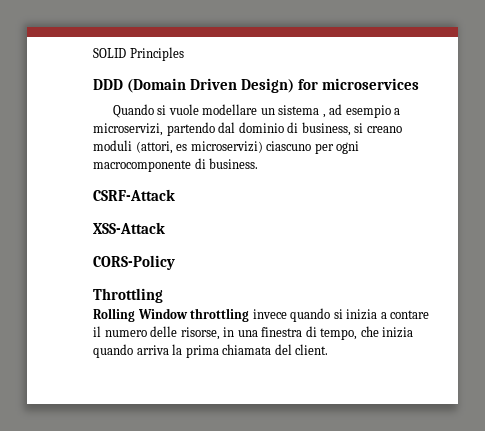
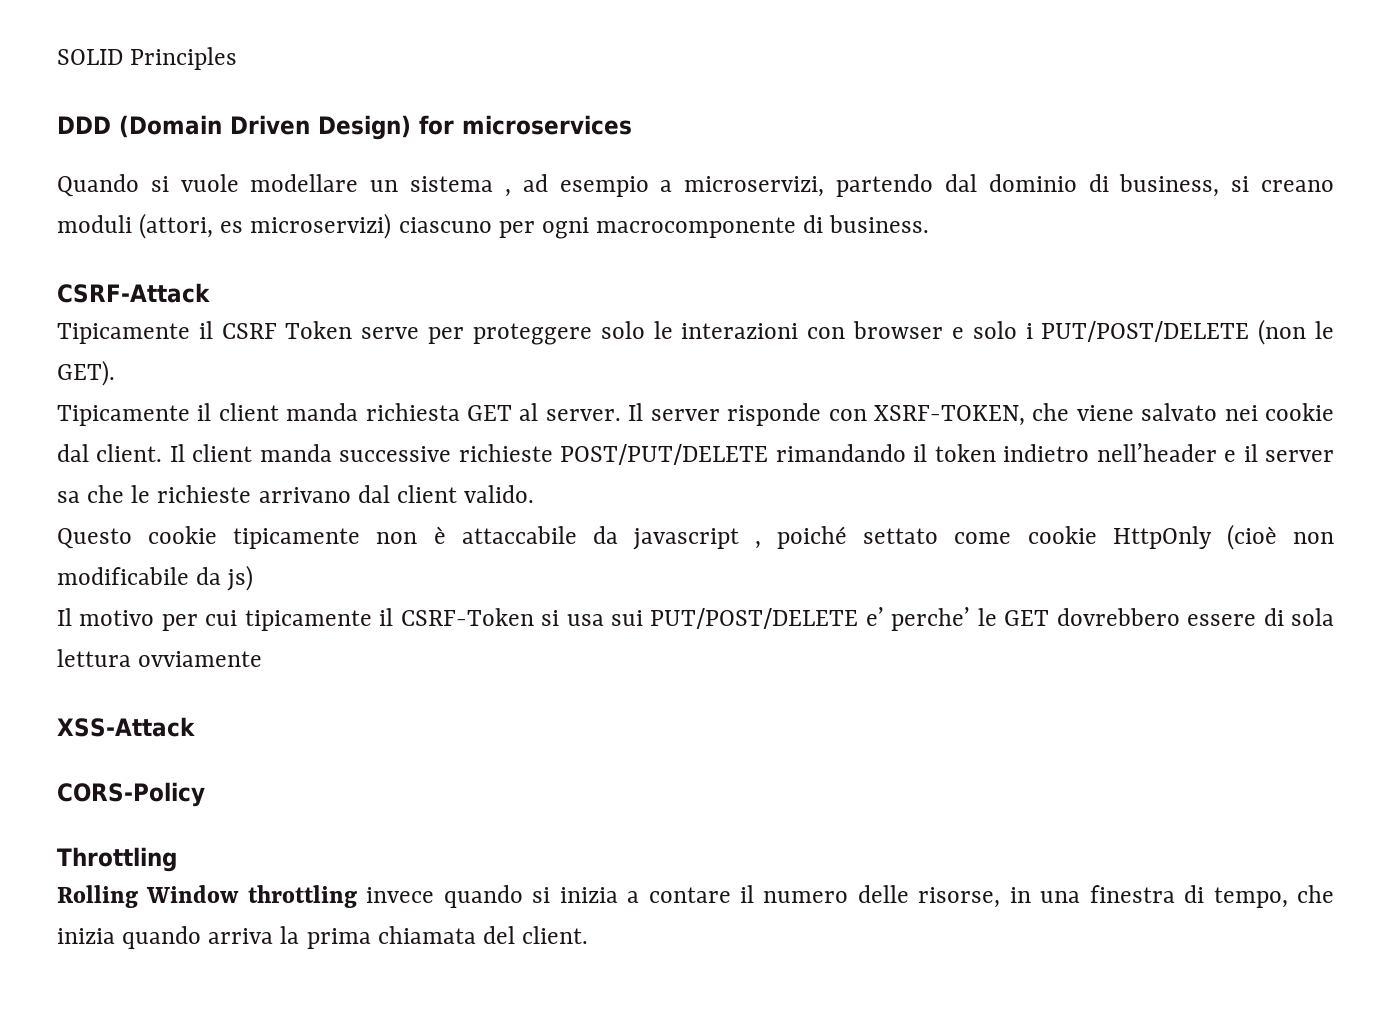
(175, 195) none -> [57,319,1335,345] [57,360,115,386] [57,403,1334,426] [57,443,1335,465] [57,485,535,503] [57,524,1335,550] [57,565,254,591] [57,607,1334,631] [57,649,263,667] // Tipicamente il CSRF Token serve per proteggere solo le interazioni con browser e solo i PUT/POST/DELETE (non le GET). // Tipicamente il client manda richiesta GET al server. Il server risponde con XSRF-TOKEN, che viene salvato nei cookie dal client. Il client manda successive richieste POST/PUT/DELETE rimandando il token indietro nell’header e il server sa che le richieste arrivano dal client valido. // Questo cookie tipicamente non è attaccabile da javascript , poiché settato come cookie HttpOnly (cioè non modificabile da js) // Il motivo per cui tipicamente il CSRF-Token si usa sui PUT/POST/DELETE e’ perche’ le GET dovrebbero essere di sola lettura ovviamente

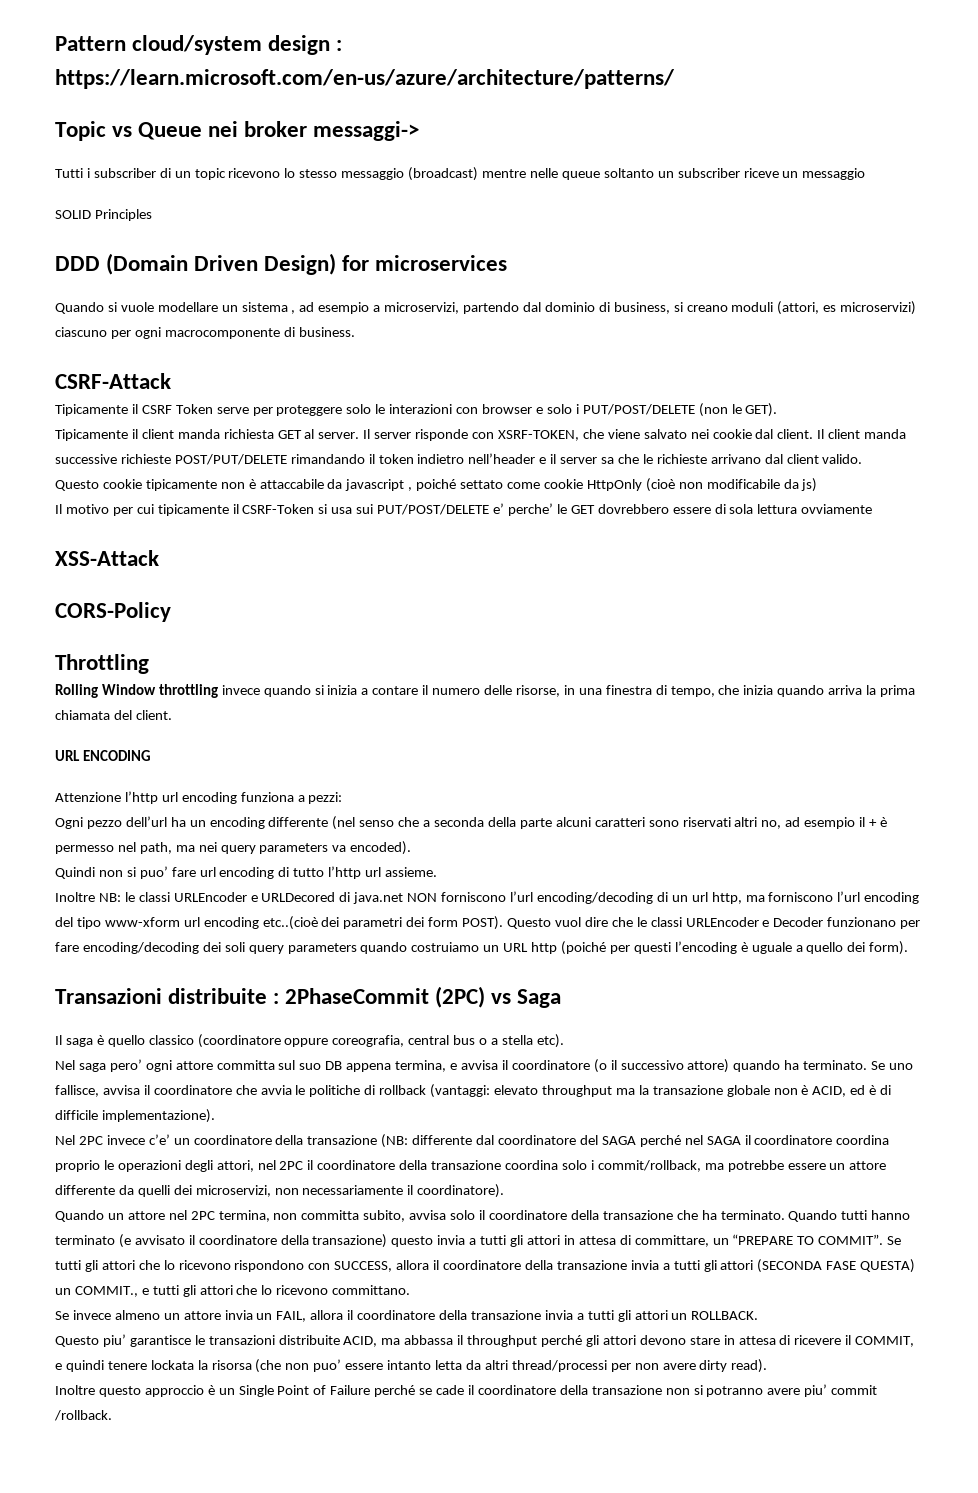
(57, 57) none -> [55,35,343,55] [55,69,675,89] [55,121,420,141] [55,167,866,181] Pattern cloud/system design : // https://learn.microsoft.com/en-us/azure/architecture/patterns/ // Topic vs Queue nei broker messaggi-> // Tutti i subscriber di un topic ricevono lo stesso messaggio (broadcast) mentre nelle queue soltanto un subscriber riceve un messaggio //
(589, 935) none -> [55,750,151,761] [55,791,343,804] [55,816,887,830] [55,841,412,855] [55,866,438,879] [55,891,920,904] [55,916,921,930] [55,941,909,955] [55,986,562,1008] [55,1034,564,1048] [55,1059,914,1073] [55,1084,892,1098] [55,1109,215,1123] [55,1134,890,1148] [55,1160,887,1172] [55,1184,505,1198] [55,1210,911,1222] [55,1234,902,1248] [55,1259,916,1273] [55,1285,411,1297] [55,1310,759,1322] [55,1334,915,1347] [55,1359,768,1373] [55,1384,878,1397] [54,1410,112,1421] // URL ENCODING // Attenzione l’http url encoding funziona a pezzi: // Ogni pezzo dell’url ha un encoding differente (nel senso che a seconda della parte alcuni caratteri sono riservati altri no, ad esempio il + è permesso nel path, ma nei query parameters va encoded). // Quindi non si puo’ fare url encoding di tutto l’http url assieme. // Inoltre NB: le classi URLEncoder e URLDecored di java.net NON forniscono l’url encoding/decoding di un url http, ma forniscono l’url encoding del tipo www-xform url encoding etc..(cioè dei parametri dei form POST). Questo vuol dire che le classi URLEncoder e Decoder funzionano per fare encoding/decoding dei soli query parameters quando costruiamo un URL http (poiché per questi l’encoding è uguale a quello dei form). // Transazioni distribuite : 2PhaseCommit (2PC) vs Saga // Il saga è quello classico (coordinatore oppure coreografia, central bus o a stella etc). // Nel saga pero’ ogni attore committa sul suo DB appena termina, e avvisa il coordinatore (o il successivo attore) quando ha terminato. Se uno fallisce, avvisa il coordinatore che avvia le politiche di rollback (vantaggi: elevato throughput ma la transazione globale non è ACID, ed è di difficile implementazione). // Nel 2PC invece c’e’ un coordinatore della transazione (NB: differente dal coordinatore del SAGA perché nel SAGA il coordinatore coordina proprio le operazioni degli attori, nel 2PC il coordinatore della transazione coordina solo i commit/rollback, ma potrebbe essere un attore differente da quelli dei microservizi, non necessariamente il coordinatore). // Quando un attore nel 2PC termina, non committa subito, avvisa solo il coordinatore della transazione che ha terminato. Quando tutti hanno terminato (e avvisato il coordinatore della transazione) questo invia a tutti gli attori in attesa di committare, un “PREPARE TO COMMIT”. Se tutti gli attori che lo ricevono rispondono con SUCCESS, allora il coordinatore della transazione invia a tutti gli attori (SECONDA FASE QUESTA) un COMMIT., e tutti gli attori che lo ricevono committano. // Se invece almeno un attore invia un FAIL, allora il coordinatore della transazione invia a tutti gli attori un ROLLBACK. // Questo piu’ garantisce le transazioni distribuite ACID, ma abbassa il throughput perché gli attori devono stare in attesa di ricevere il COMMIT, e quindi tenere lockata la risorsa (che non puo’ essere intanto letta da altri thread/processi per non avere dirty read). // Inoltre questo approccio è un Single Point of Failure perché se cade il coordinatore della transazione non si potranno avere piu’ commit /rollback.

